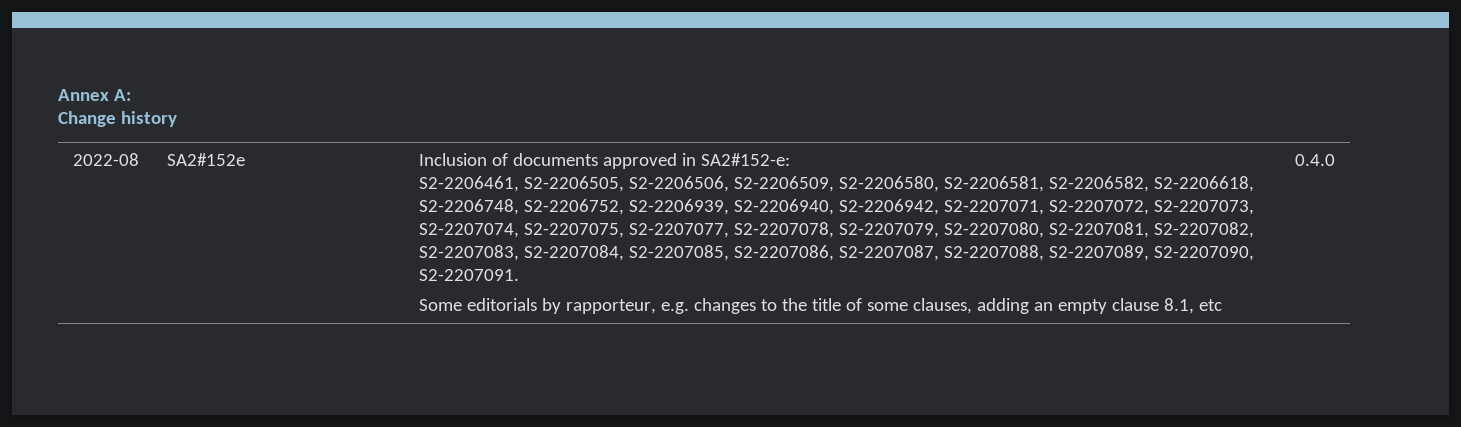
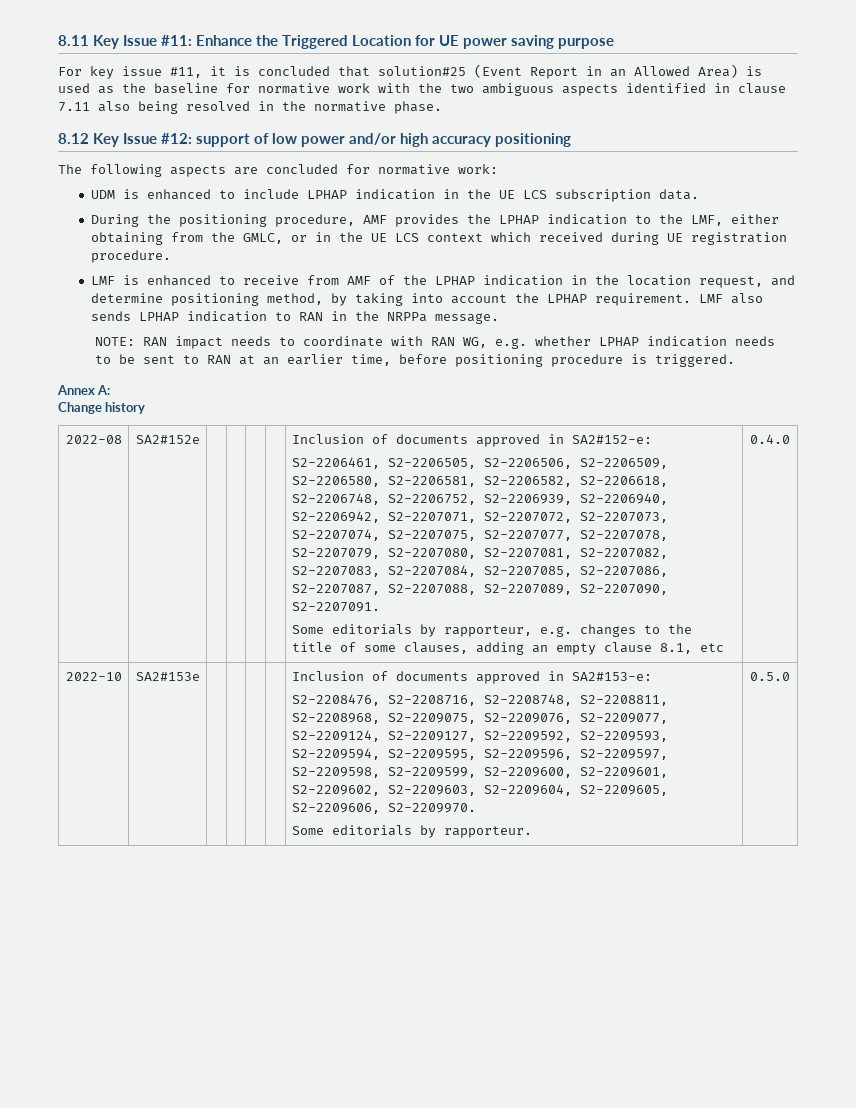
(58, 95) none -> [58,35,614,49] [58,64,762,79] [58,83,786,96] [58,101,442,114] [58,133,571,147] [58,164,498,177] [91,189,700,202] [91,214,780,227] [91,232,788,245] [91,250,172,263] [91,275,796,288] [91,293,764,306] [91,311,500,324] [95,336,776,349] [95,354,736,367] 8.11 Key Issue #11: Enhance the Triggered Location for UE power saving purpose // For key issue #11, it is concluded that solution#25 (Event Report in an Allowed Area) is used as the baseline for normative work with the two ambiguous aspects identified in clause 7.11 also being resolved in the normative phase. // 8.12 Key Issue #12: support of low power and/or high accuracy positioning // The following aspects are concluded for normative work: // UDM is enhanced to include LPHAP indication in the UE LCS subscription data. // During the positioning procedure, AMF provides the LPHAP indication to the LMF, either obtaining from the GMLC, or in the UE LCS context which received during UE registration procedure. // LMF is enhanced to receive from AMF of the LPHAP indication in the location request, and determine positioning method, by taking into account the LPHAP requirement. LMF also sends LPHAP indication to RAN in the NRPPa message. // NOTE: RAN impact needs to coordinate with RAN WG, e.g. whether LPHAP indication needs to be sent to RAN at an earlier time, before positioning procedure is triggered. //
(1335, 160) none -> [65,672,122,681] [135,672,200,681] [291,671,652,684] [291,694,668,706] [291,713,668,724] [291,730,668,742] [291,748,668,760] [291,767,668,778] [291,784,668,796] [291,803,476,814] [291,825,532,838] [750,672,790,681] // 2022-10 | SA2#153e | | | | | Inclusion of documents approved in SA2#153-e: // S2-2208476, S2-2208716, S2-2208748, S2-2208811, S2-2208968, S2-2209075, S2-2209076, S2-2209077, S2-2209124, S2-2209127, S2-2209592, S2-2209593, S2-2209594, S2-2209595, S2-2209596, S2-2209597, S2-2209598, S2-2209599, S2-2209600, S2-2209601, S2-2209602, S2-2209603, S2-2209604, S2-2209605, S2-2209606, S2-2209970. // Some editorials by rapporteur. | 0.5.0

